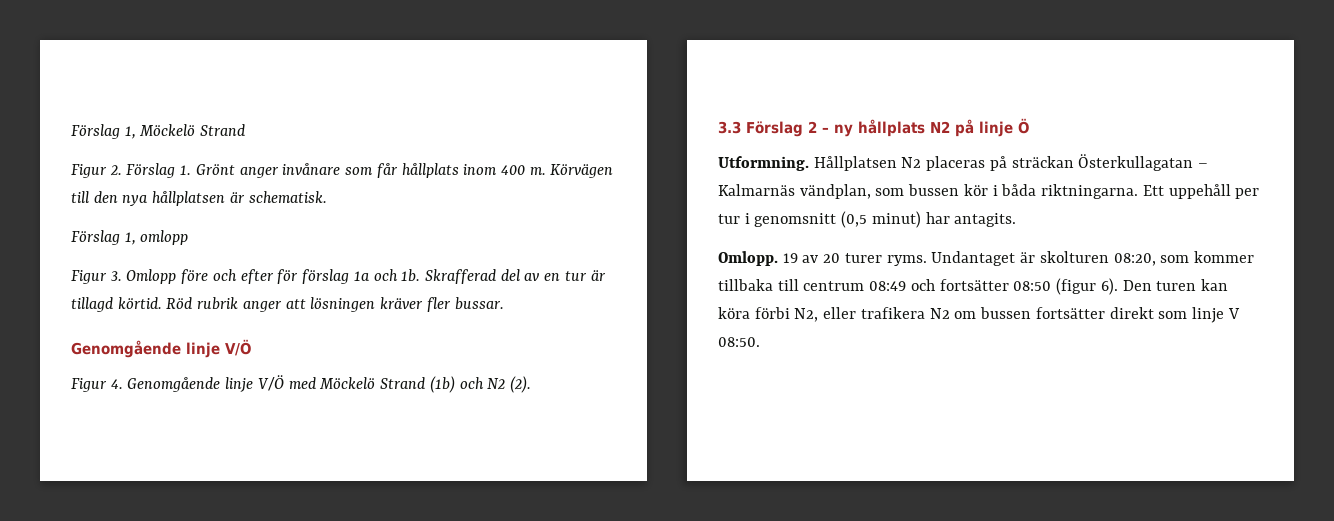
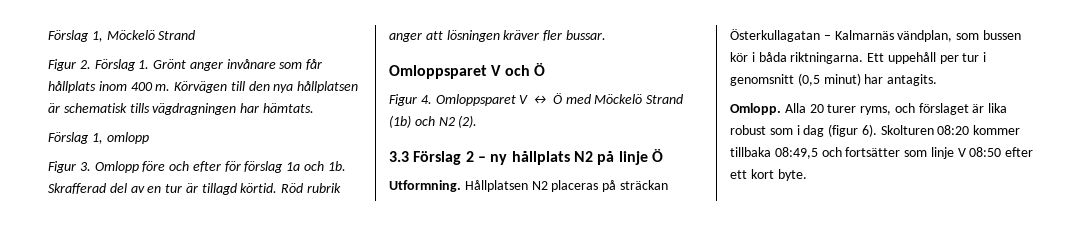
[248,191,327,203] schematisk. -> [63,103,314,115] schematisk tills vägdragningen har hämtats.
[71,339,251,358] [71,375,284,392] Genomgående linje V/Ö // Figur 4. Genomgående linje V/Ö -> [389,63,545,79] [389,93,562,106] Omloppsparet V och Ö // Figur 4. Omloppsparet V ↔ Ö
[782,251,1254,266] [718,278,1228,295] [718,307,1240,323] [718,337,760,347] 19 av 20 turer ryms. Undantaget är skolturen 08:20, som kommer tillbaka till centrum 08:49 och fortsätter 08:50 (figur 6). Den turen kan köra förbi N2, eller trafikera N2 om bussen fortsätter direkt som linje V 08:50. -> [784,103,1008,115] [730,124,1021,137] [730,147,1034,159] [730,169,807,181] Alla 20 turer ryms, och förslaget är lika robust som i dag (figur 6). Skolturen 08:20 kommer tillbaka 08:49,5 och fortsätter som linje V 08:50 efter ett kort byte.

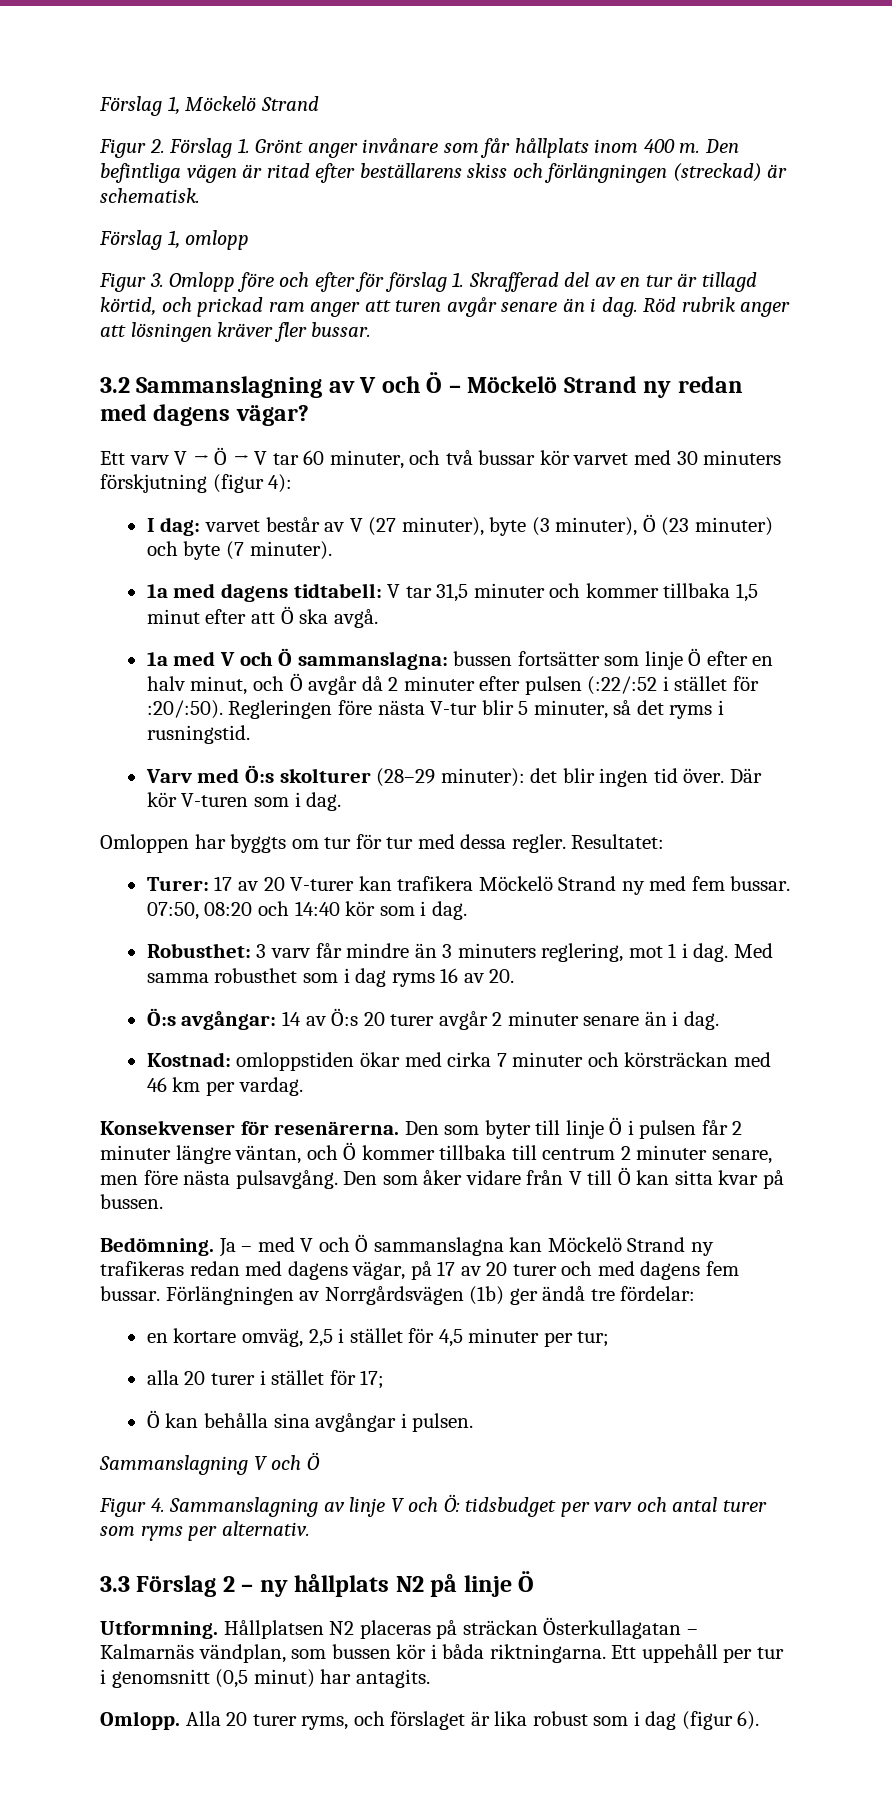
[174,81,359,93] [48,103,314,115] Körvägen till den nya hållplatsen är schematisk tills vägdragningen har hämtats. -> [704,139,739,153] [100,163,788,183] [100,188,200,203] Den befintliga vägen är ritad efter beställarens skiss och förlängningen (streckad) är schematisk.
[286,161,346,171] 1a och 1b. -> [452,272,465,287] 1.
[240,183,278,193] körtid. -> [100,297,638,317] körtid, och prickad ram anger att turen avgår senare än i dag.
[389,65,487,79] Omloppsparet -> [100,372,743,398] [100,404,309,426] [100,447,782,469] [100,474,293,493] [146,514,773,536] [146,541,332,560] [146,583,758,602] [146,606,378,628] [146,648,774,670] [146,673,759,695] [146,700,724,719] [146,725,250,744] [145,765,762,787] [146,792,342,811] [100,834,665,853] [146,876,791,895] [146,901,467,920] [146,943,773,962] [146,968,515,987] [146,1008,719,1030] [146,1052,771,1071] [146,1077,303,1096] [100,1117,743,1139] [100,1142,772,1164] [100,1167,785,1189] [100,1194,163,1209] [100,1234,714,1257] [100,1261,739,1280] [100,1286,696,1305] [146,1328,610,1347] [146,1370,385,1389] [146,1410,474,1432] [99,1455,248,1475] 3.2 Sammanslagning av V och Ö – Möckelö Strand ny redan med dagens vägar? // Ett varv V → Ö → V tar 60 minuter, och två bussar kör varvet med 30 minuters förskjutning (figur 4): // I dag: varvet består av V (27 minuter), byte (3 minuter), Ö (23 minuter) och byte (7 minuter). // 1a med dagens tidtabell: V tar 31,5 minuter och kommer tillbaka 1,5 minut efter att Ö ska avgå. // 1a med V och Ö sammanslagna: bussen fortsätter som linje Ö efter en halv minut, och Ö avgår då 2 minuter efter pulsen (:22/:52 i stället för :20/:50). Regleringen före nästa V-tur blir 5 minuter, så det ryms i rusningstid. // Varv med Ö:s skolturer (28–29 minuter): det blir ingen tid över. Där kör V-turen som i dag. // Omloppen har byggts om tur för tur med dessa regler. Resultatet: // Turer: 17 av 20 V-turer kan trafikera Möckelö Strand ny med fem bussar. 07:50, 08:20 och 14:40 kör som i dag. // Robusthet: 3 varv får mindre än 3 minuters reglering, mot 1 i dag. Med samma robusthet som i dag ryms 16 av 20. // Ö:s avgångar: 14 av Ö:s 20 turer avgår 2 minuter senare än i dag. // Kostnad: omloppstiden ökar med cirka 7 minuter och körsträckan med 46 km per vardag. // Konsekvenser för resenärerna. Den som byter till linje Ö i pulsen får 2 minuter längre väntan, och Ö kommer tillbaka till centrum 2 minuter senare, men före nästa pulsavgång. Den som åker vidare från V till Ö kan sitta kvar på bussen. // Bedömning. Ja – med V och Ö sammanslagna kan Möckelö Strand ny trafikeras redan med dagens vägar, på 17 av 20 turer och med dagens fem bussar. Förlängningen av Norrgårdsvägen (1b) ger ändå tre fördelar: // en kortare omväg, 2,5 i stället för 4,5 minuter per tur; // alla 20 turer i stället för 17; // Ö kan behålla sina avgångar i pulsen. // Sammanslagning
[435,93,684,106] [389,115,478,128] Omloppsparet V ↔ Ö med Möckelö Strand (1b) och N2 (2). -> [169,1494,767,1517] [100,1521,310,1541] Sammanslagning av linje V och Ö: tidsbudget per varv och antal turer som ryms per alternativ.
[880,125,1021,135] [730,147,1034,159] [730,169,807,181] Skolturen 08:20 kommer tillbaka 08:49,5 och fortsätter som linje V 08:50 efter ett kort byte. -> (760, 1720) none

